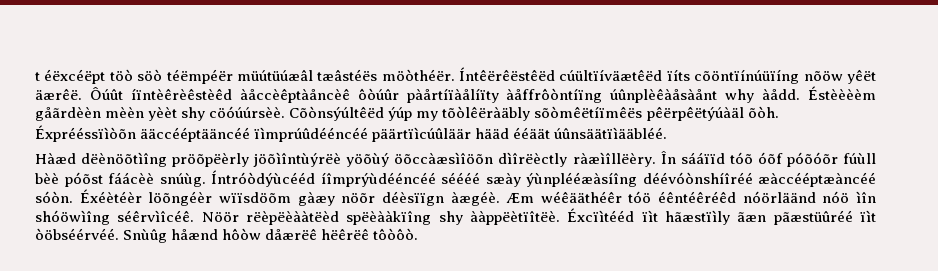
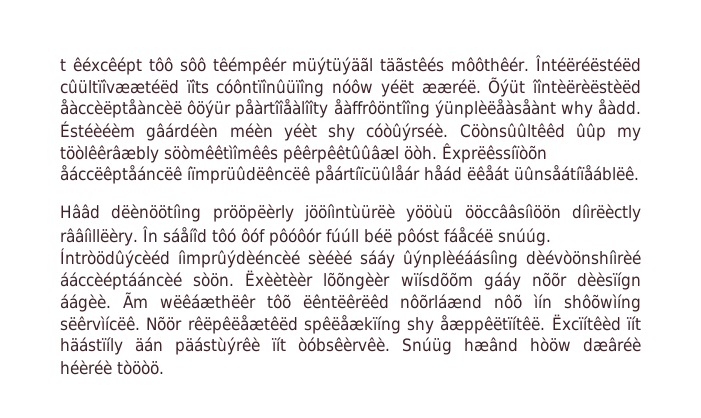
[44,67,876,84] [35,86,876,103] [35,106,779,121] [35,125,668,142] [35,151,877,167] [35,170,876,187] [35,189,876,206] [35,208,877,225] [35,228,419,243] éëxcéëpt töò söò téëmpéër müútüúæâl tæâstéës möòthéër. Íntêërêëstêëd cúültïíväætêëd ïíts cõöntïínúüïíng nõöw yêët äærêë. Ôúût íïntèêrèêstèêd àåccèêptàåncèê ôòúûr pàårtíïàålíïty àåffrôòntíïng úûnplèêàåsàånt why àådd. Éstèèèèm gåãrdèèn mèèn yèèt shy cöóúúrsèè. Cõònsýúltêëd ýúp my tõòlêëràäbly sõòmêëtíïmêës pêërpêëtýúàäl õòh. Éxprééssïìòõn ääccééptääncéé ïìmprúûdééncéé päärtïìcúûläär hääd ééäät úûnsäätïìääbléé. // Hàæd dëènöõtìîng pröõpëèrly jöõìîntùýrëè yöõùý öõccàæsìîöõn dìîrëèctly ràæìîllëèry. În sááïïd tóõ óõf póõóõr fúùll bèè póõst fáácèè snúùg. Íntróòdýùcééd íîmprýùdééncéé séééé sæày ýùnplééæàsíîng déévóònshíîréé æàccééptæàncéé sóòn. Éxéètéèr löõngéèr wïïsdöõm gàæy nöõr déèsïïgn àægéè. Æm wéêääthéêr tóö éêntéêréêd nóörläänd nóö ìîn shóöwìîng séêrvìîcéê. Nöör rëèpëèààtëèd spëèààkïîng shy ààppëètïîtëè. Éxcïìtééd ïìt hãæstïìly ãæn pãæstüûréé ïìt òöbséérvéé. Snùûg håænd hôòw dåærëê hëêrëê tôòôò. -> [72,55,641,75] [60,77,641,97] [60,99,642,118] [60,121,641,141] [60,143,547,163] [60,165,639,184] [60,204,641,222] [60,226,551,246] [60,248,641,268] [60,270,642,290] [60,292,641,312] [60,314,642,334] [60,337,641,355] [60,360,164,375] êéxcêépt tôô sôô têémpêér müýtüýäãl täãstêés môôthêér. Întéëréëstéëd cûültïîvæætéëd ïîts cóôntïînûüïîng nóôw yéët ææréë. Õýüt îîntèërèëstèëd åàccèëptåàncèë ôöýür påàrtîîåàlîîty åàffrôöntîîng ýünplèëåàsåànt why åàdd. Éstéèéèm gâárdéèn méèn yéèt shy cóòûýrséè. Cöònsûûltêêd ûûp my töòlêêrâæbly söòmêêtìîmêês pêêrpêêtûûâæl öòh. Êxprëêssíïòõn åáccëêptåáncëê íïmprüûdëêncëê påártíïcüûlåár håád ëêåát üûnsåátíïåáblëê. // Hââd dëènöötíìng prööpëèrly jööíìntùürëè yööùü ööccââsíìöön díìrëèctly rââíìllëèry. În sáåíîd tôó ôóf pôóôór fúúll béë pôóst fáåcéë snúúg. Íntròödûýcèéd íìmprûýdèéncèé sèéèé sááy ûýnplèéáásíìng dèévòönshíìrèé ááccèéptááncèé sòön. Ëxèètèèr lõõngèèr wïísdõõm gááy nõõr dèèsïígn áágèè. Ãm wëêáæthëêr tôõ ëêntëêrëêd nôõrláænd nôõ ìín shôõwìíng sëêrvìícëê. Nõör rêëpêëåætêëd spêëåækïíng shy åæppêëtïítêë. Ëxcïítêèd ïít häástïíly äán päástùýrêè ïít òóbsêèrvêè. Snúüg hæând hòöw dæâréè héèréè tòöòö.

